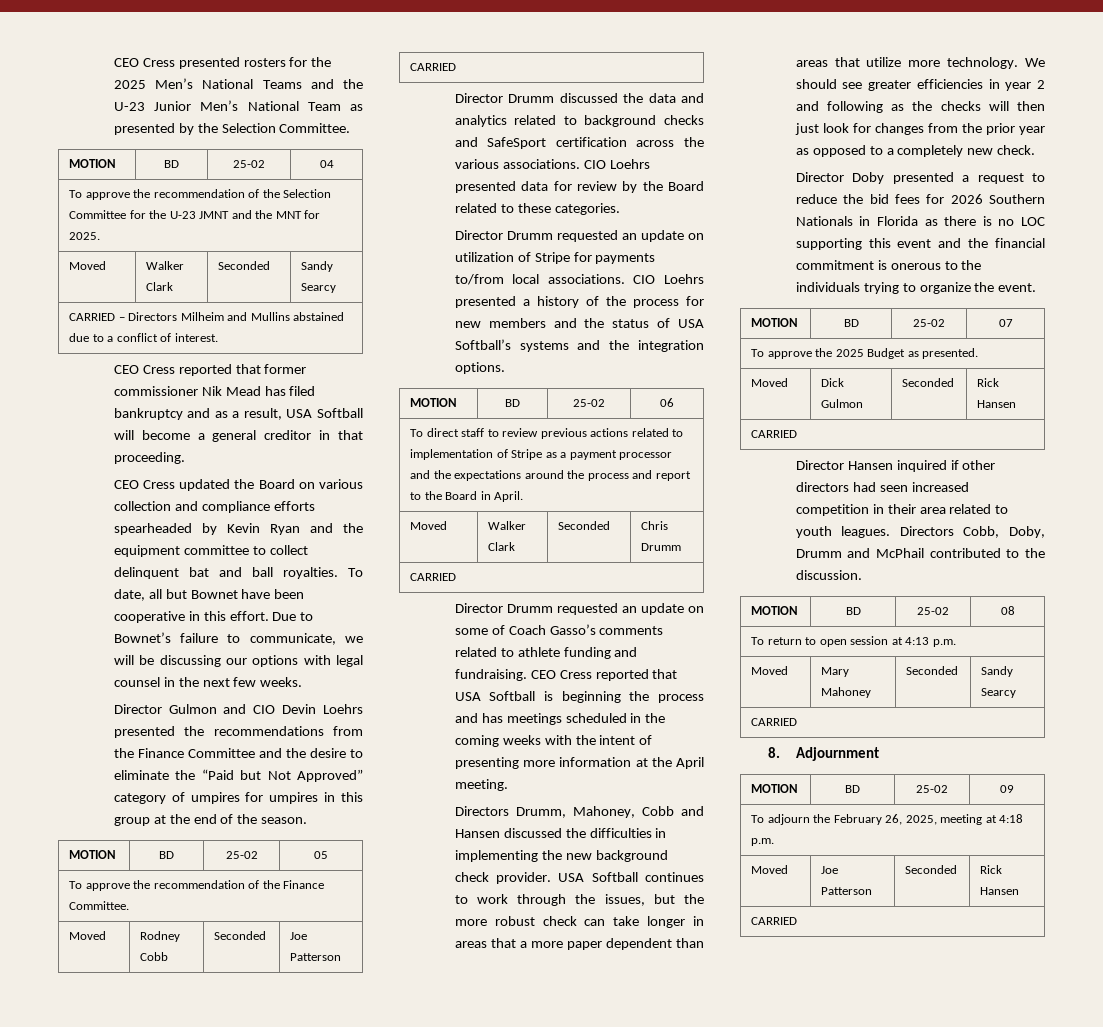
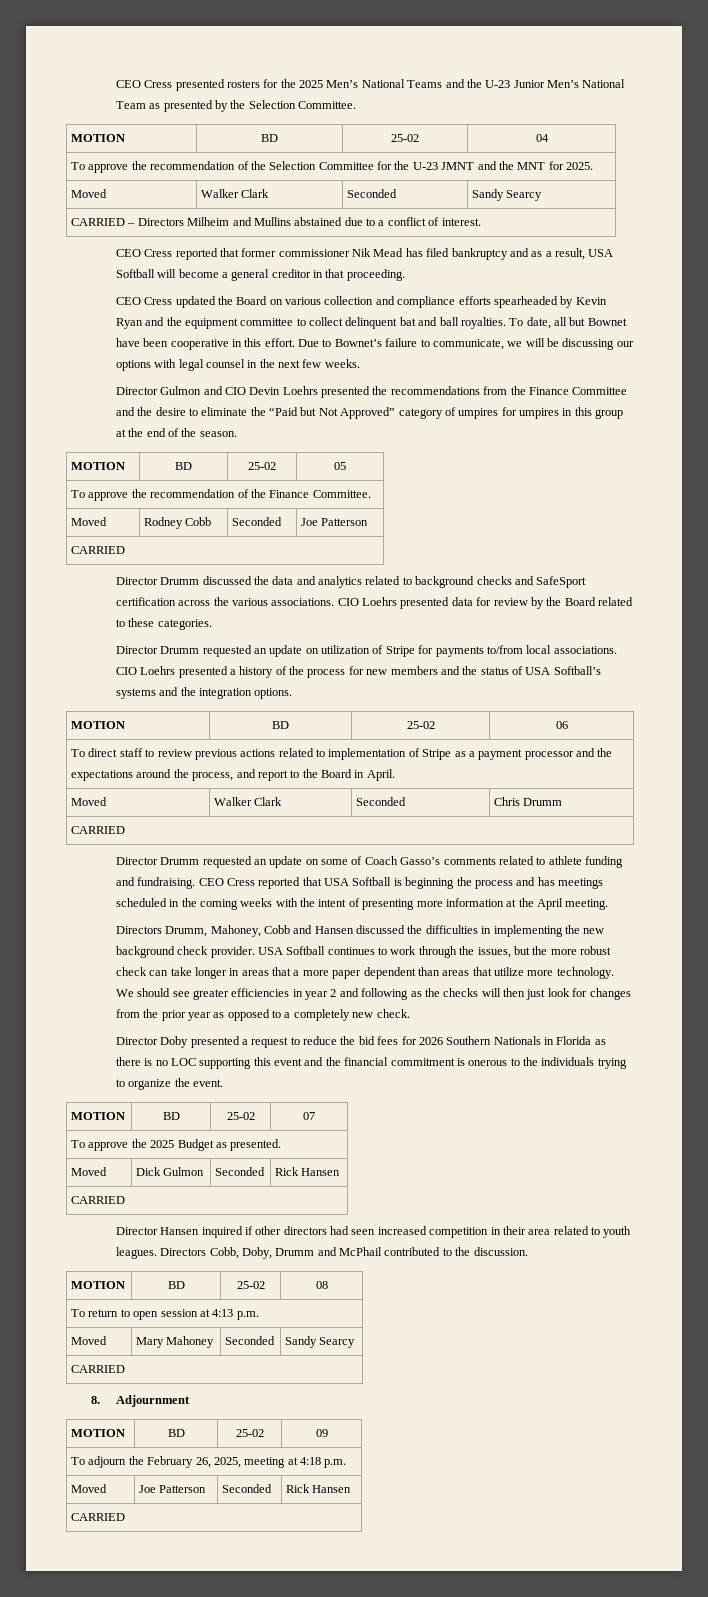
[587,473,629,481] process -> [192,772,234,781] process,

